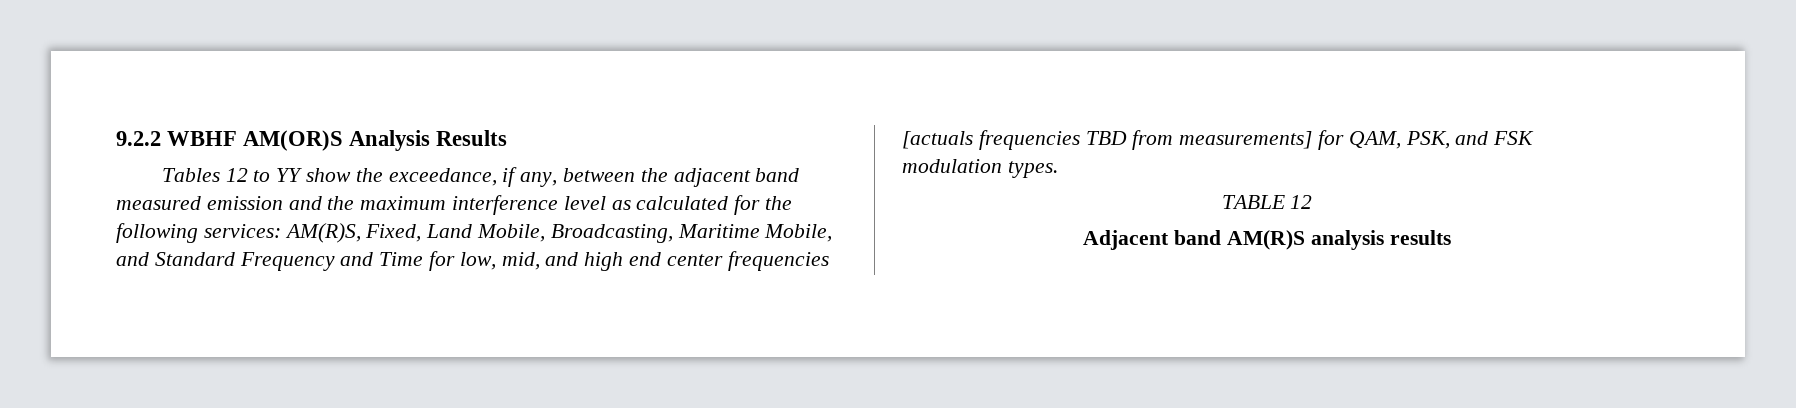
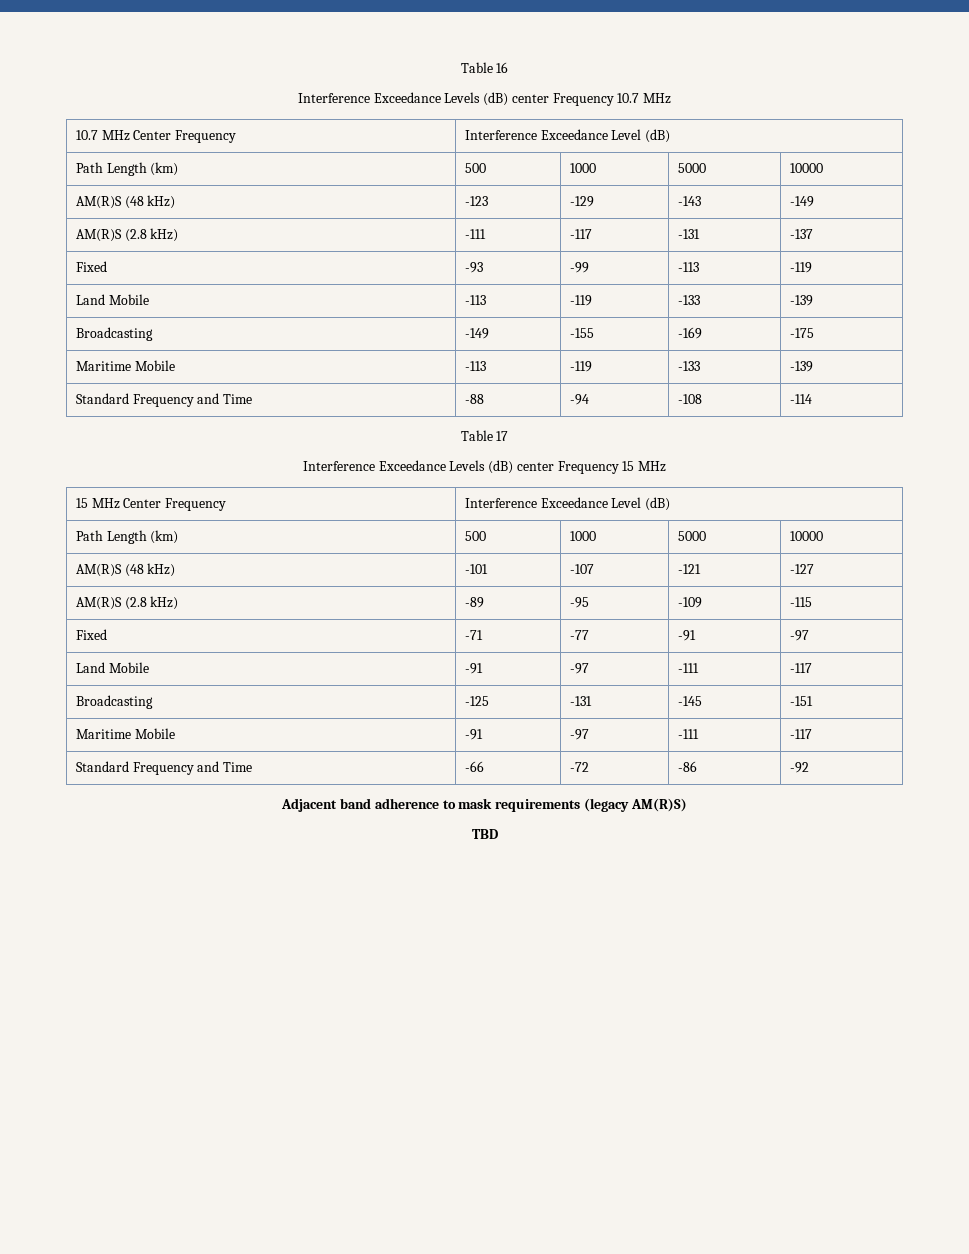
[116,130,508,151] [161,167,800,187] [116,195,793,215] [116,223,833,243] [116,251,829,271] [902,130,1535,150] [902,159,1058,178] [1221,195,1313,209] [1083,230,1451,250] 9.2.2 WBHF AM(OR)S Analysis Results // Tables 12 to YY show the exceedance, if any, between the adjacent band measured emission and the maximum interference level as calculated for the following services: AM(R)S, Fixed, Land Mobile, Broadcasting, Maritime Mobile, and Standard Frequency and Time for low, mid, and high end center frequencies [actuals frequencies TBD from measurements] for QAM, PSK, and FSK modulation types. // TABLE 12 // Adjacent band AM(R)S analysis results -> [460,62,509,73] [297,92,672,106] [75,130,237,143] [464,129,671,143] [75,162,179,176] [464,163,486,173] [569,163,596,173] [677,163,706,173] [789,163,823,173] [75,195,176,209] [464,196,488,206] [569,196,594,207] [677,196,701,206] [789,196,814,207] [75,228,179,242] [464,229,486,239] [569,229,592,239] [677,229,700,239] [789,229,813,239] [75,261,107,272] [464,262,483,273] [569,262,589,273] [677,262,699,272] [789,262,812,273] [75,294,149,305] [464,295,486,305] [569,295,592,306] [677,295,700,305] [789,295,813,306] [75,327,153,341] [464,328,489,339] [569,328,594,338] [677,327,702,339] [789,328,814,338] [75,360,175,371] [464,361,486,371] [569,361,592,372] [677,361,700,371] [789,361,813,372] [75,393,253,407] [464,394,484,404] [569,394,589,405] [677,394,702,404] [789,394,812,404] [460,430,509,441] [302,460,667,474] [75,498,227,511] [464,497,671,511] [75,530,179,544] [464,531,486,541] [569,531,596,541] [677,531,706,541] [789,531,823,541] [75,563,176,577] [464,564,488,574] [569,564,594,574] [677,564,701,574] [789,564,814,574] [75,596,179,610] [464,597,484,608] [569,597,589,608] [677,597,702,608] [789,597,812,607] [75,629,107,640] [464,630,483,640] [569,630,589,640] [677,630,696,641] [789,630,809,641] [75,662,149,673] [464,663,483,674] [569,663,589,674] [677,663,699,673] [789,663,812,673] [75,695,153,709] [464,696,489,706] [569,696,592,706] [677,696,702,706] [789,696,813,706] [75,728,175,739] [464,729,483,740] [569,729,589,740] [677,729,699,739] [789,729,812,739] [75,761,253,775] [464,761,484,772] [569,762,589,772] [677,761,697,772] [789,762,809,773] [281,798,687,812] [471,829,498,839] Table 16 // Interference Exceedance Levels (dB) center Frequency 10.7 MHz // 10.7 MHz Center Frequency | Interference Exceedance Level (dB) // Path Length (km) | 500 | 1000 | 5000 | 10000 // AM(R)S (48 kHz) | -123 | -129 | -143 | -149 // AM(R)S (2.8 kHz) | -111 | -117 | -131 | -137 // Fixed | -93 | -99 | -113 | -119 // Land Mobile | -113 | -119 | -133 | -139 // Broadcasting | -149 | -155 | -169 | -175 // Maritime Mobile | -113 | -119 | -133 | -139 // Standard Frequency and Time | -88 | -94 | -108 | -114 // Table 17 // Interference Exceedance Levels (dB) center Frequency 15 MHz // 15 MHz Center Frequency | Interference Exceedance Level (dB) // Path Length (km) | 500 | 1000 | 5000 | 10000 // AM(R)S (48 kHz) | -101 | -107 | -121 | -127 // AM(R)S (2.8 kHz) | -89 | -95 | -109 | -115 // Fixed | -71 | -77 | -91 | -97 // Land Mobile | -91 | -97 | -111 | -117 // Broadcasting | -125 | -131 | -145 | -151 // Maritime Mobile | -91 | -97 | -111 | -117 // Standard Frequency and Time | -66 | -72 | -86 | -92 // Adjacent band adherence to mask requirements (legacy AM(R)S) // TBD

